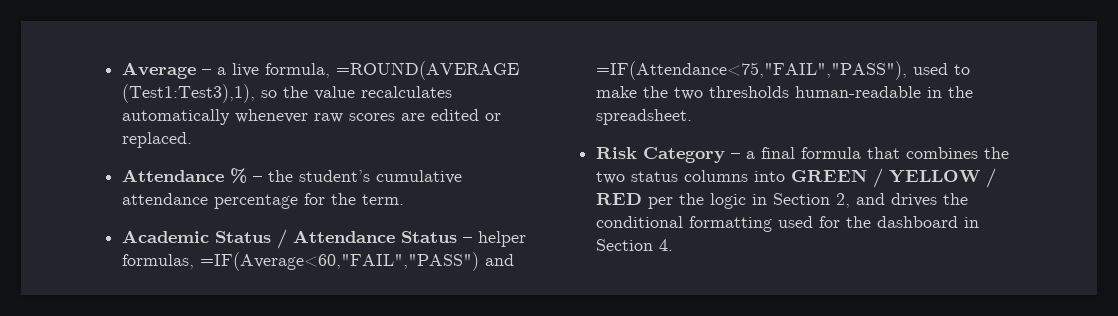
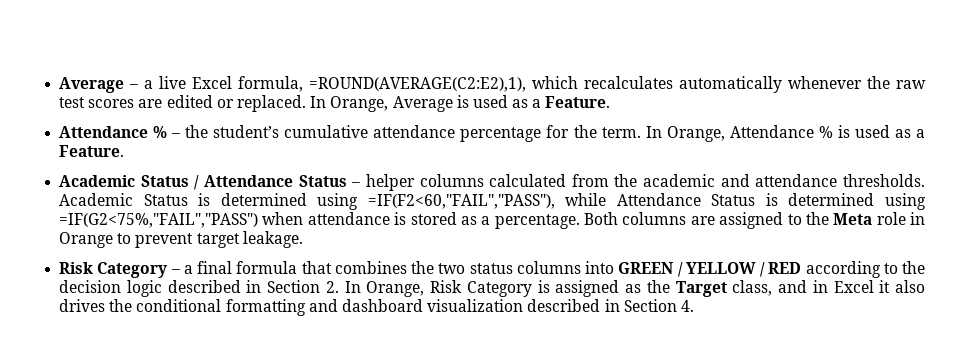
[265,61,520,80] [122,84,453,103] [122,109,344,125] formula, =ROUND(AVERAGE (Test1:Test3),1), so the value recalculates automatically whenever raw -> [192,76,926,93] [59,97,86,108] Excel formula, =ROUND(AVERAGE(C2:E2),1), which recalculates automatically whenever the raw test
(193, 140) none -> [310,95,611,112] In Orange, Average is used as a Feature.
(405, 199) none -> [645,125,926,142] [59,145,125,157] In Orange, Attendance % is used as a Feature.
[122,252,515,271] [596,61,971,80] [596,86,974,100] [596,109,693,125] formulas, =IF(Average<60,"FAIL","PASS") and =IF(Attendance<75,"FAIL","PASS"), used to make the two thresholds human-readable in the spreadsheet. -> [419,174,926,187] [59,193,926,210] [59,212,926,229] [59,231,303,248] columns calculated from the academic and attendance thresholds. Academic Status is determined using =IF(F2<60,"FAIL","PASS"), while Attendance Status is determined using =IF(G2<75%,"FAIL","PASS") when attendance is stored as a percentage. Both columns are assigned to the Meta role in Orange to prevent target leakage.
[648,193,969,209] [596,216,959,232] per the logic in Section 2, and drives the conditional formatting used for the dashboard -> [805,261,925,278] [59,280,925,297] [59,299,601,316] according to the decision logic described in Section 2. In Orange, Risk Category is assigned as the Target class, and in Excel it also drives the conditional formatting and dashboard visualization described

